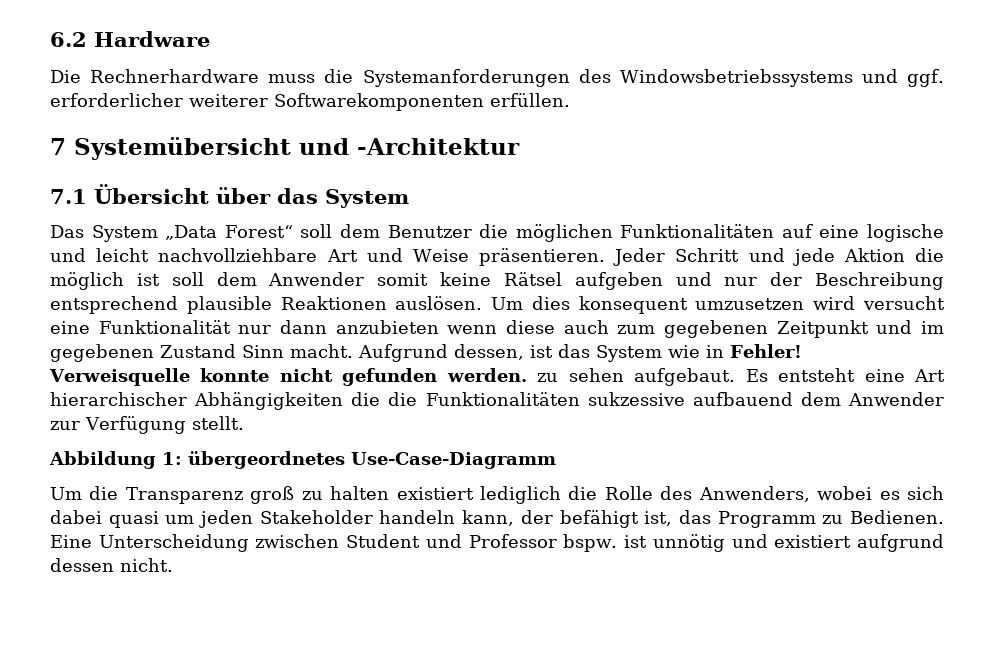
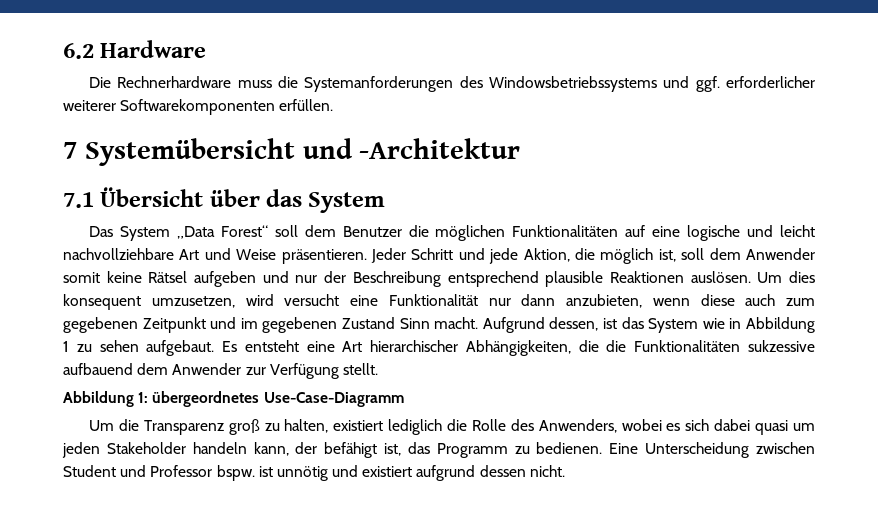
[843,248,905,262] Aktion -> [523,248,570,262] Aktion,
[136,273,160,286] ist -> [658,249,676,262] ist,
[695,298,805,310] umzusetzen -> [151,296,235,308] umzusetzen,
[335,320,439,334] anzubieten -> [566,294,642,308] anzubieten,
[730,344,802,358] [49,368,527,386] Fehler! Verweisquelle konnte nicht gefunden werden. -> [746,317,816,333] [63,341,69,352] Abbildung 1
[194,392,344,410] Abhängigkeiten -> [465,340,571,356] Abhängigkeiten,
[330,486,390,500] halten -> [284,419,329,433] halten,
[850,510,945,524] Bedienen. -> [536,442,603,454] bedienen.

